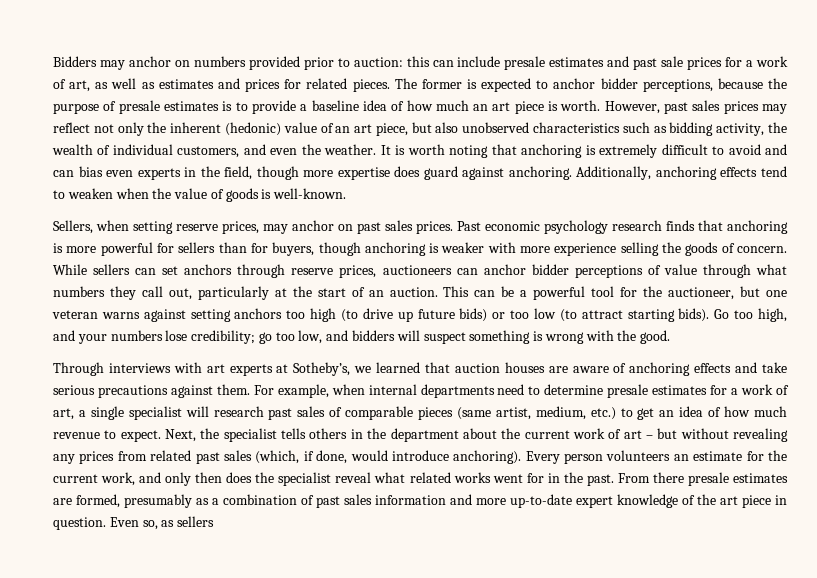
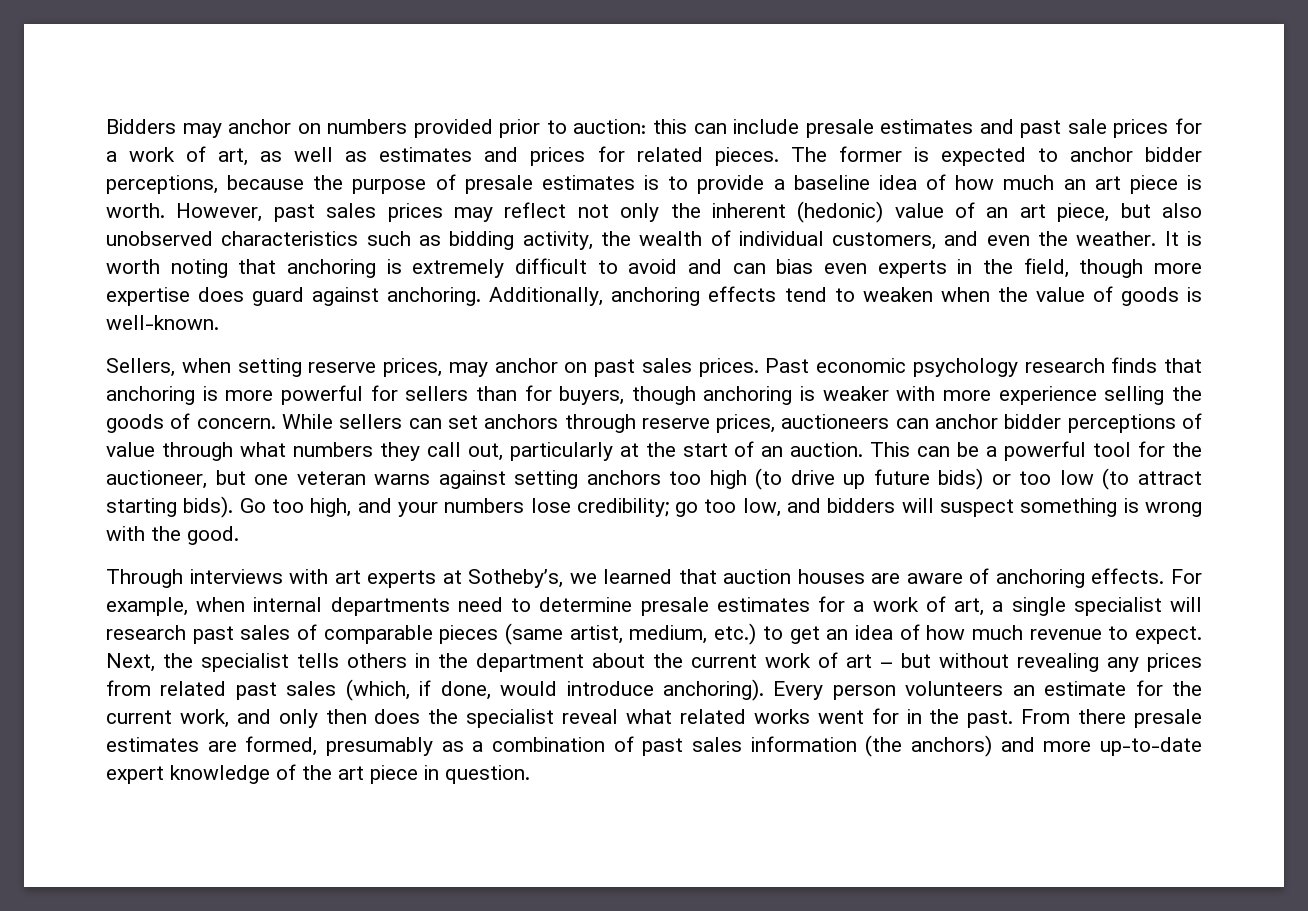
[694,362,788,373] [53,384,250,398] effects and take serious precautions against them. -> [1091,568,1165,584] effects.
(446, 500) none -> [865,735,992,757] (the anchors)
[109,516,215,530] Even so, as sellers -> (530, 774) none

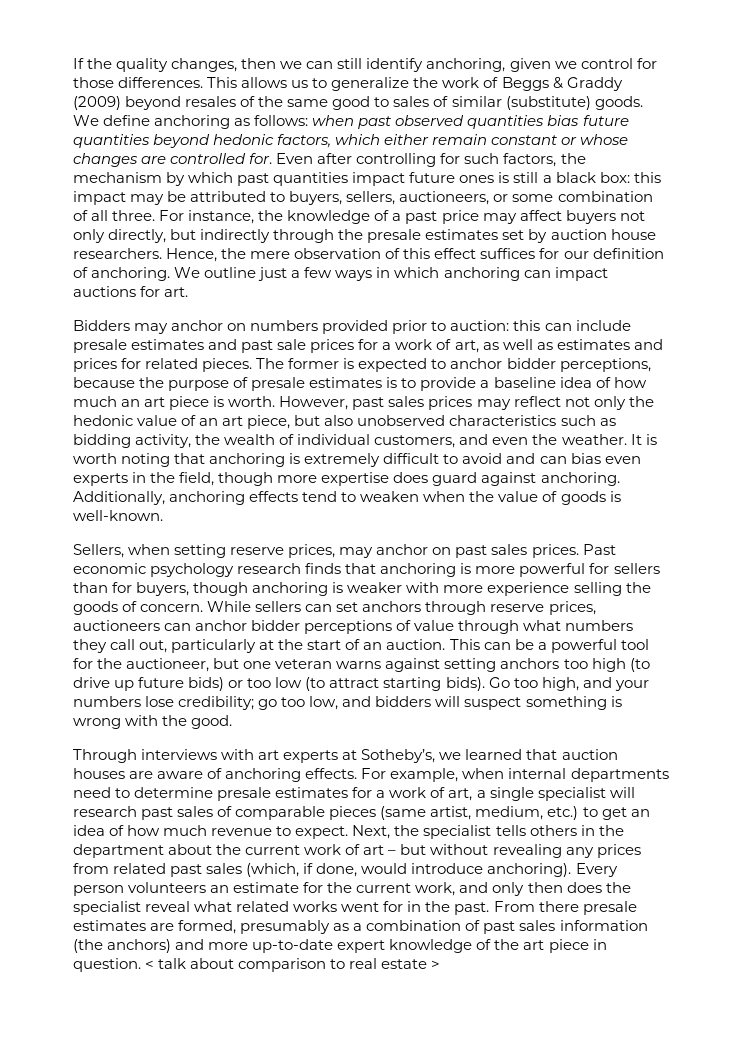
(106, 126) none -> [73,58,657,72] [73,77,623,91] [73,96,643,110] [73,115,629,129] [73,134,629,148] [73,153,586,167] [73,172,661,186] [73,191,653,205] [73,210,645,224] [73,229,656,243] [73,248,664,262] [73,267,608,281] [73,286,189,297] If the quality changes, then we can still identify anchoring, given we control for those differences. This allows us to generalize the work of Beggs & Graddy (2009) beyond resales of the same good to sales of similar (substitute) goods. We define anchoring as follows: when past observed quantities bias future quantities beyond hedonic factors, which either remain constant or whose changes are controlled for. Even after controlling for such factors, the mechanism by which past quantities impact future ones is still a black box: this impact may be attributed to buyers, sellers, auctioneers, or some combination of all three. For instance, the knowledge of a past price may affect buyers not only directly, but indirectly through the presale estimates set by auction house researchers. Hence, the mere observation of this effect suffices for our definition of anchoring. We outline just a few ways in which anchoring can impact auctions for art. //
[711,201,884,223] inherent (hedonic) -> [73,415,133,426] hedonic
(530, 774) none -> [145,958,441,972] < talk about comparison to real estate >

